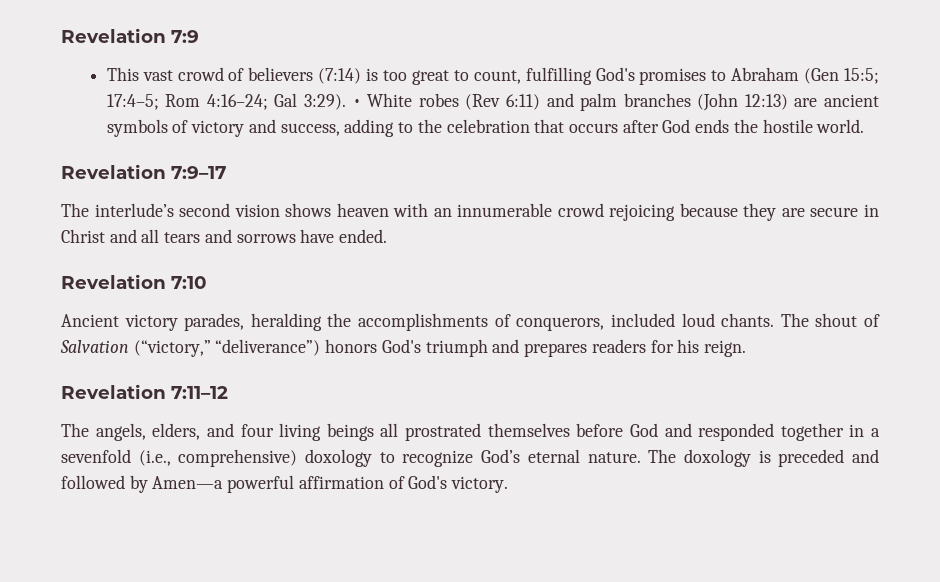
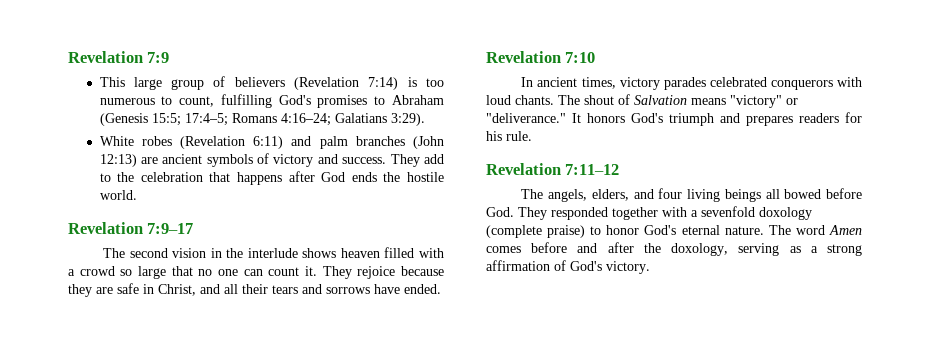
[142,67,362,84] vast crowd of believers (7:14) -> [133,76,399,90] large group of believers (Revelation 7:14)
[411,70,449,85] great -> [99,98,155,105] numerous
[804,68,840,84] (Gen -> [99,113,148,126] (Genesis
[165,93,298,110] Rom 4:16–24; Gal -> [231,113,387,126] Romans 4:16–24; Galatians
[352,99,361,107] • -> (425, 119) //
[465,94,501,110] (Rev -> [179,136,245,149] (Revelation
[280,119,395,137] success, adding -> [342,154,445,167] success. They add
[568,123,618,133] occurs -> [236,172,282,185] happens
[94,203,174,217] interlude’s -> (126, 253) none
[285,203,879,221] [61,229,105,243] shows heaven with an innumerable crowd rejoicing because they are secure in Christ -> [210,247,445,258] [68,266,444,279] [68,283,196,297] in the interlude shows heaven filled with a crowd so large that no one can count it. They rejoice because they are safe in Christ,
(160, 236) none -> [242,284,268,294] their
[61,313,675,331] Ancient victory parades, heralding the accomplishments of conquerors, included -> [521,77,862,90] In ancient times, victory parades celebrated conquerors with
[133,339,321,357] (“victory,” “deliverance”) -> [691,95,798,108] [486,113,581,123] means "victory" or "deliverance." It
[703,340,746,357] reign. -> [506,131,532,141] rule.
[405,423,692,441] prostrated themselves before God and -> [784,188,863,199] [486,207,547,220] bowed before God. They
[849,424,865,437] in -> [662,207,687,217] with
[138,449,880,467] [61,475,295,493] (i.e., comprehensive) doxology to recognize God’s eternal nature. The doxology is preceded and followed by Amen—a powerful -> [759,207,812,220] [486,225,862,238] [486,242,862,256] doxology (complete praise) to honor God's eternal nature. The word Amen comes before and after the doxology, serving as a strong

